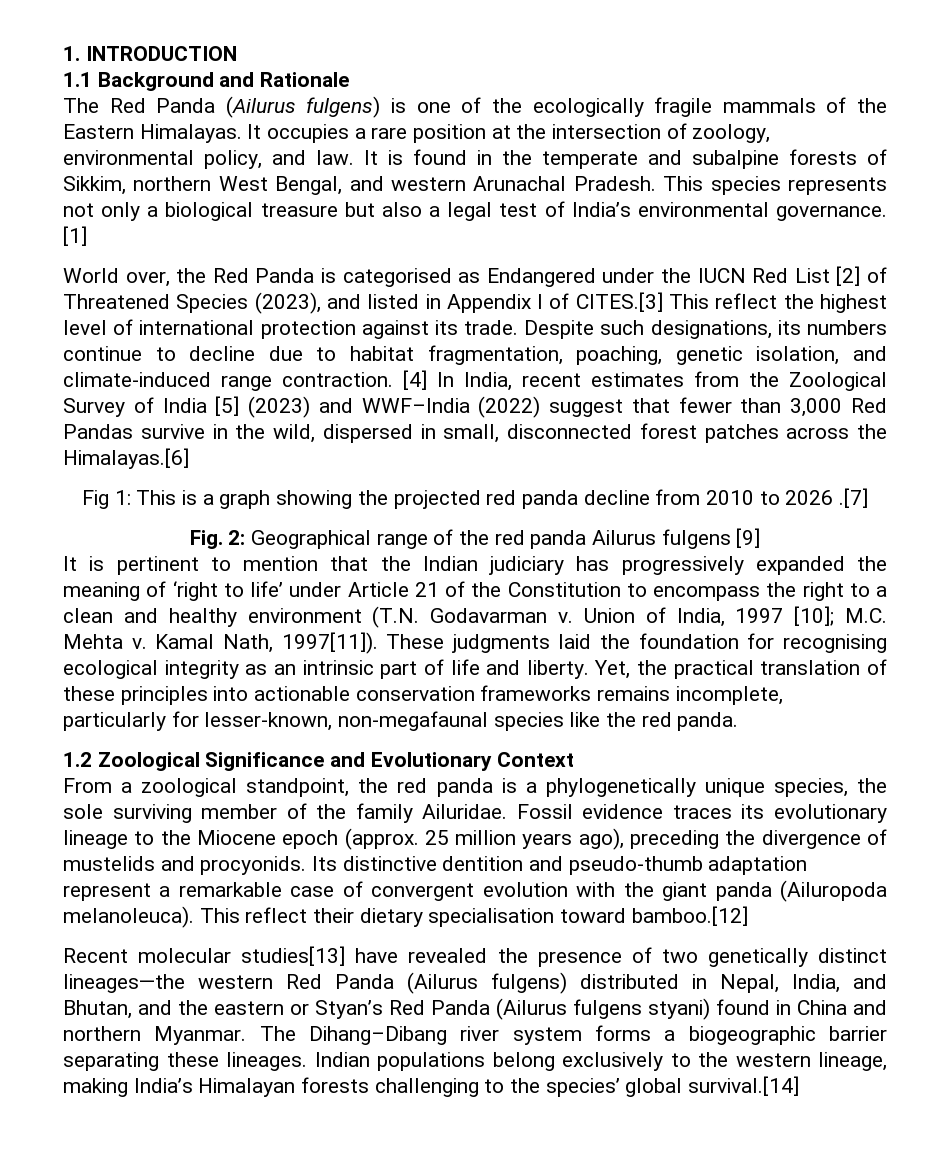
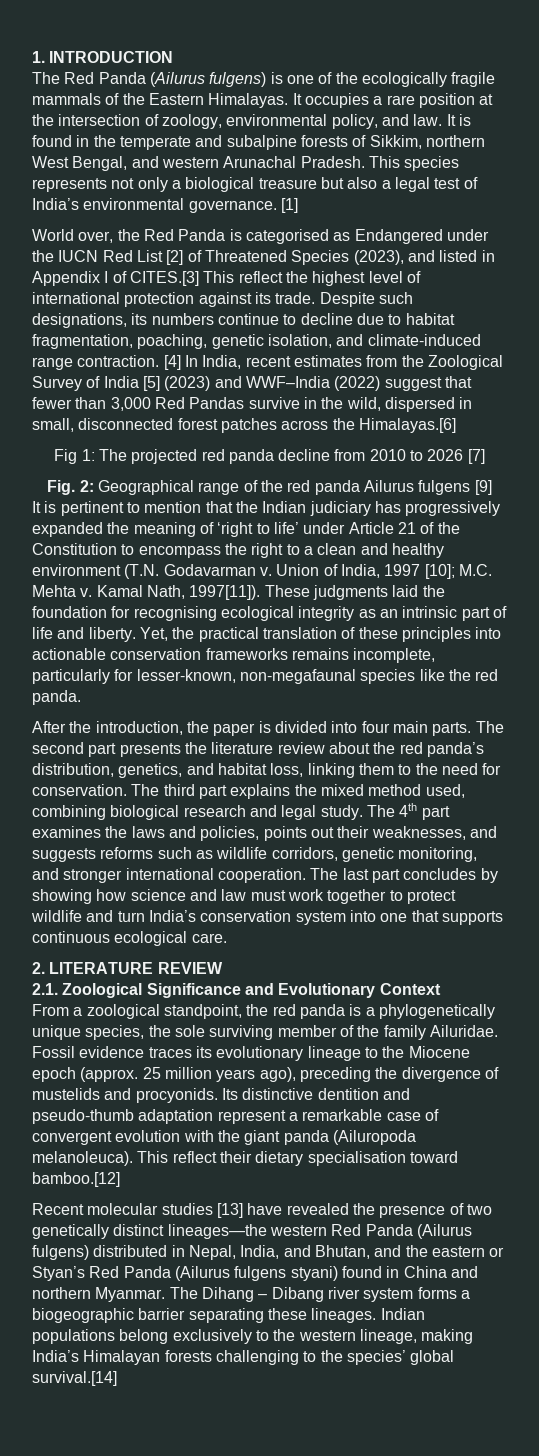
[63,72,350,91] // 1.1 Background and Rationale -> (174, 57) none
[136,490,388,509] This is a graph showing the -> [98,449,127,461] The
[838,488,868,508] .[7] -> [467,449,485,464] [7]
[63,752,92,767] 1.2 -> [32,721,504,736] [32,742,484,757] [32,763,502,778] [32,784,465,799] [32,803,450,820] [32,826,497,841] [32,847,478,862] [32,868,498,883] [32,889,456,904] [31,910,503,925] [32,931,227,946] [32,962,223,974] [32,983,58,995] After the introduction, the paper is divided into four main parts. The second part presents the literature review about the red panda’s distribution, genetics, and habitat loss, linking them to the need for conservation. The third part explains the mixed method used, combining biological research and legal study. The 4th part examines the laws and policies, points out their weaknesses, and suggests reforms such as wildlife corridors, genetic monitoring, and stronger international cooperation. The last part concludes by showing how science and law must work together to protect wildlife and turn India’s conservation system into one that supports continuous ecological care. // 2. LITERATURE REVIEW // 2.1.
[241,946,346,966] studies[13] -> [161,1203,243,1218] studies [13]
[309,1026,447,1045] Dihang–Dibang -> [201,1287,324,1302] Dihang – Dibang

